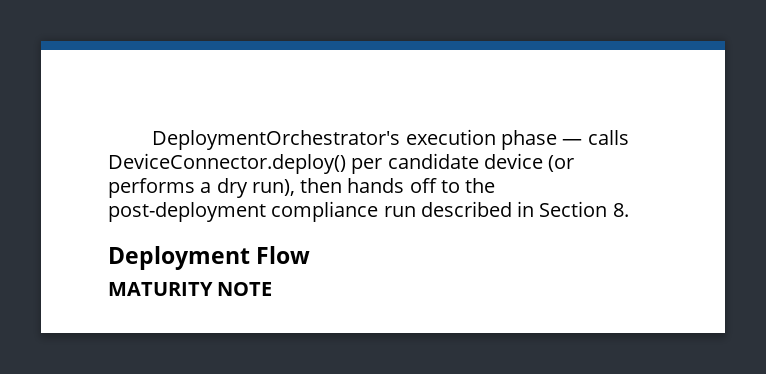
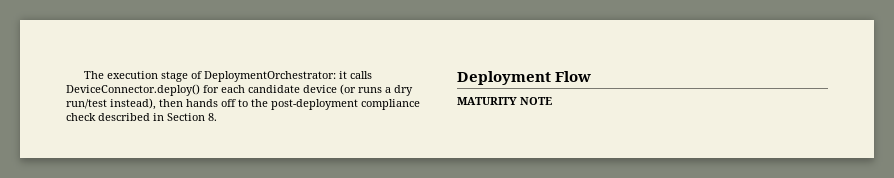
[152,129,629,150] [108,153,383,174] DeploymentOrchestrator's execution phase — calls DeviceConnector.deploy() per -> [84,71,373,82] [66,84,245,96] The execution stage of DeploymentOrchestrator: it calls DeviceConnector.deploy() for each
[108,178,195,198] performs -> [358,87,382,93] runs
[251,179,295,196] run), -> [66,98,156,110] run/test instead),
[383,206,416,217] run -> [66,113,96,121] check

